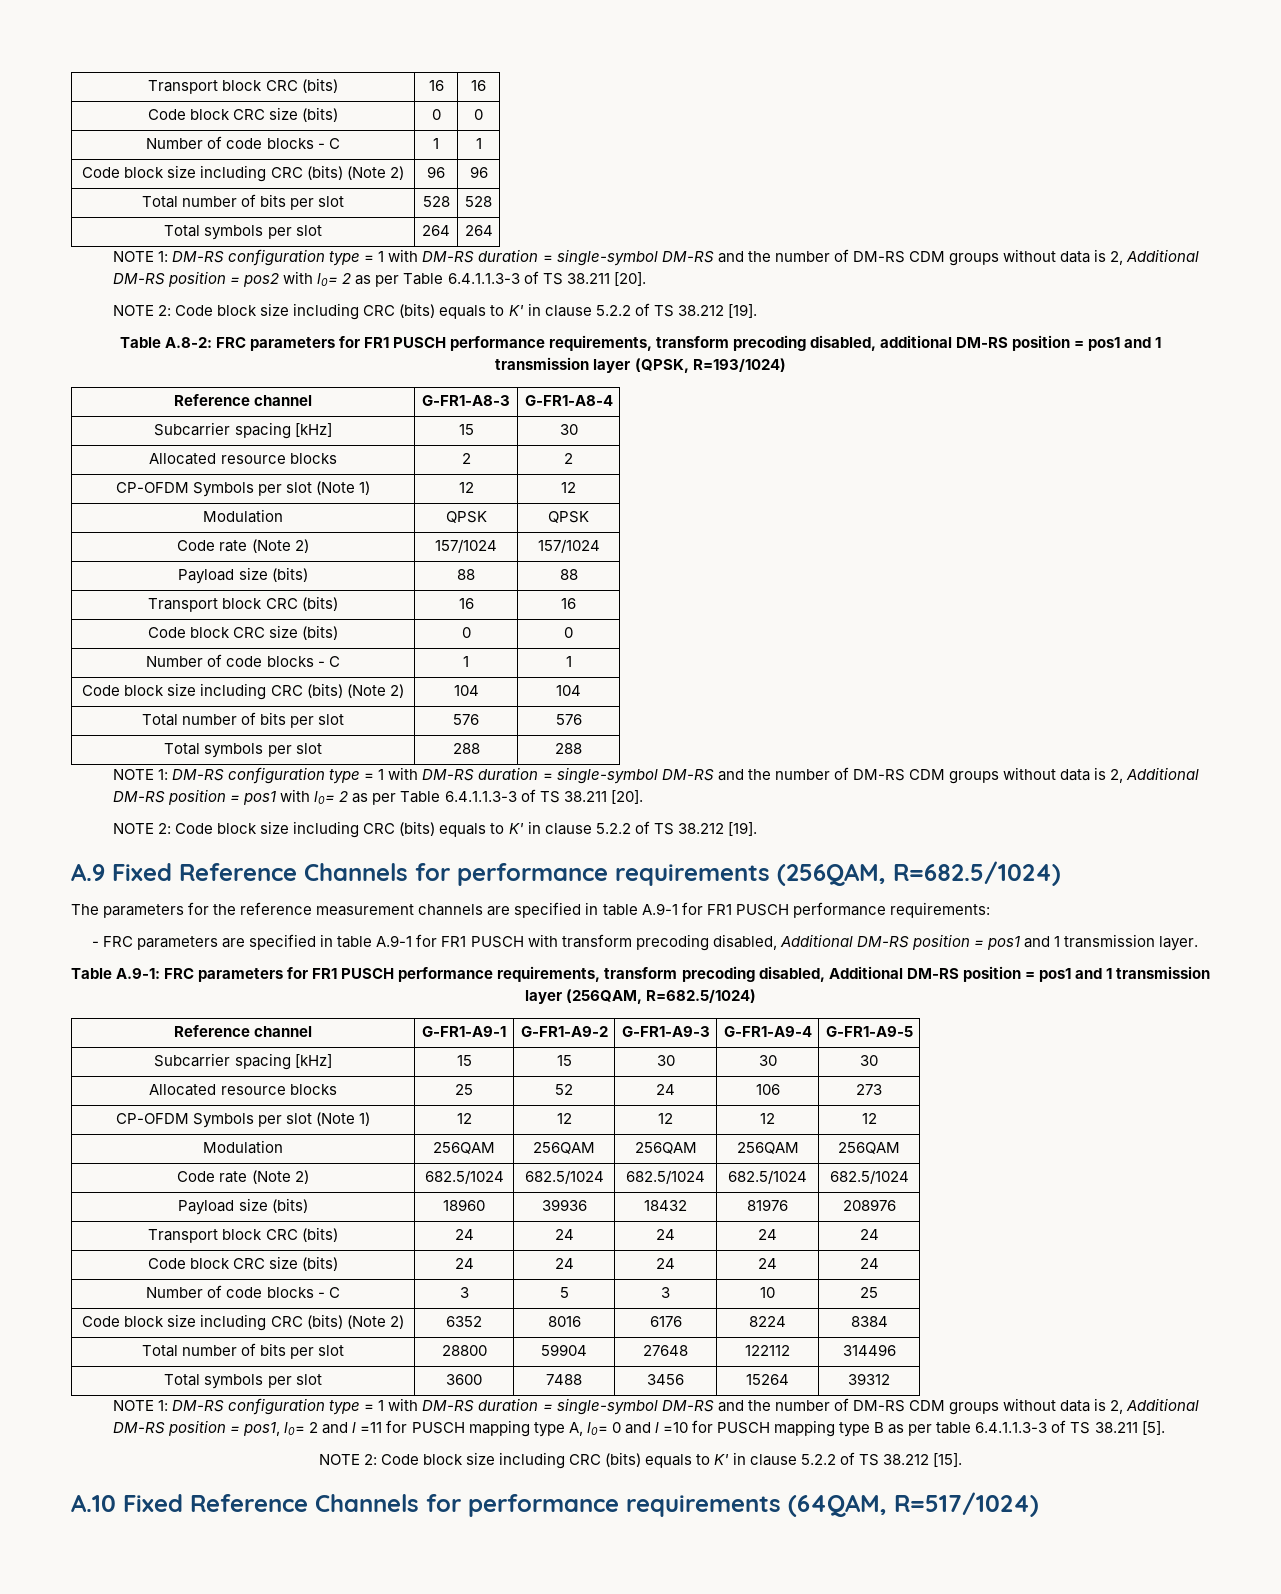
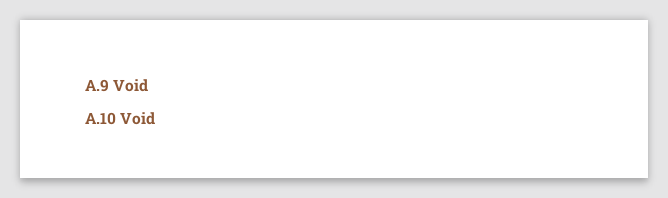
[148,78,338,94] [428,80,444,91] [471,80,486,91] [147,107,339,122] [431,109,441,120] [474,109,483,120] [146,136,340,149] [433,138,439,149] [475,138,482,149] [82,165,404,182] [427,166,445,178] [469,166,488,178] [141,194,345,210] [422,196,450,207] [465,196,492,207] [164,225,322,240] [422,225,450,236] [464,225,493,236] [113,249,1200,266] [113,271,646,287] [113,303,757,320] [119,335,1162,351] [495,357,786,373] [173,394,313,406] [422,395,510,406] [524,395,613,406] [154,422,332,439] [458,424,474,435] [559,424,578,435] [149,453,337,465] [461,453,471,464] [564,453,573,464] [115,481,371,497] [458,482,474,493] [561,482,576,493] [203,509,283,523] [445,511,487,523] [548,511,589,523] [177,539,309,553] [435,539,497,553] [537,539,600,553] [178,567,308,584] [457,569,475,580] [559,569,578,580] [148,596,338,612] [458,598,474,609] [561,598,576,609] [147,625,339,640] [461,627,471,638] [564,627,573,638] [146,654,340,667] [463,656,469,667] [565,656,572,667] [82,683,404,700] [453,685,479,696] [556,685,581,696] [141,712,345,728] [453,714,479,725] [555,714,582,725] [164,743,322,758] [452,743,480,754] [555,743,582,754] [113,767,1200,784] [113,789,643,805] [113,821,757,838] [71,861,1061,886] [71,902,990,918] [92,934,1199,951] [71,966,1210,982] [524,989,757,1004] [173,1025,313,1037] [422,1026,506,1037] [520,1026,608,1037] [621,1026,710,1037] [723,1026,812,1037] [825,1026,913,1037] [154,1053,332,1070] [456,1055,472,1066] [556,1055,572,1066] [656,1055,675,1066] [758,1055,777,1066] [860,1055,878,1066] [149,1084,337,1096] [455,1084,473,1095] [555,1084,573,1095] [656,1084,675,1095] [755,1084,780,1095] [856,1084,882,1095] [115,1112,371,1128] [456,1113,472,1124] [556,1113,572,1124] [658,1113,673,1124] [760,1113,775,1124] [861,1113,877,1124] [203,1140,283,1154] [433,1142,495,1154] [533,1142,595,1154] [634,1142,697,1154] [736,1142,799,1154] [838,1142,900,1154] [177,1170,309,1184] [424,1170,504,1184] [524,1170,604,1184] [626,1170,705,1184] [728,1170,807,1184] [829,1170,909,1184] [178,1198,308,1215] [443,1199,485,1211] [541,1199,587,1211] [644,1200,687,1211] [747,1199,788,1211] [842,1199,896,1211] [148,1227,338,1243] [454,1229,474,1240] [554,1229,574,1240] [656,1229,675,1240] [758,1229,777,1240] [859,1229,879,1240] [147,1256,339,1271] [454,1258,474,1269] [554,1258,574,1269] [656,1258,675,1269] [758,1258,777,1269] [859,1258,879,1269] [146,1285,340,1298] [459,1287,469,1298] [559,1287,569,1298] [661,1287,670,1298] [760,1287,775,1298] [860,1287,878,1298] [82,1314,404,1331] [446,1316,482,1327] [547,1316,581,1327] [649,1316,682,1327] [749,1316,786,1327] [850,1316,888,1327] [141,1343,345,1359] [441,1345,487,1356] [541,1344,587,1356] [643,1345,688,1356] [745,1345,790,1356] [842,1344,896,1356] [164,1374,322,1389] [446,1374,482,1385] [546,1374,582,1385] [647,1374,684,1385] [746,1374,789,1385] [848,1373,890,1385] [113,1398,1200,1415] [113,1420,1165,1437] [318,1452,963,1469] [71,1492,1039,1517] Transport block CRC (bits) | 16 | 16 // Code block CRC size (bits) | 0 | 0 // Number of code blocks - C | 1 | 1 // Code block size including CRC (bits) (Note 2) | 96 | 96 // Total number of bits per slot | 528 | 528 // Total symbols per slot | 264 | 264 // NOTE 1: DM-RS configuration type = 1 with DM-RS duration = single-symbol DM-RS and the number of DM-RS CDM groups without data is 2, Additional DM-RS position = pos2 with l0= 2 as per Table 6.4.1.1.3-3 of TS 38.211 [20]. // NOTE 2: Code block size including CRC (bits) equals to K' in clause 5.2.2 of TS 38.212 [19]. // Table A.8-2: FRC parameters for FR1 PUSCH performance requirements, transform precoding disabled, additional DM-RS position = pos1 and 1 transmission layer (QPSK, R=193/1024) // Reference channel | G-FR1-A8-3 | G-FR1-A8-4 // Subcarrier spacing [kHz] | 15 | 30 // Allocated resource blocks | 2 | 2 // CP-OFDM Symbols per slot (Note 1) | 12 | 12 // Modulation | QPSK | QPSK // Code rate (Note 2) | 157/1024 | 157/1024 // Payload size (bits) | 88 | 88 // Transport block CRC (bits) | 16 | 16 // Code block CRC size (bits) | 0 | 0 // Number of code blocks - C | 1 | 1 // Code block size including CRC (bits) (Note 2) | 104 | 104 // Total number of bits per slot | 576 | 576 // Total symbols per slot | 288 | 288 // NOTE 1: DM-RS configuration type = 1 with DM-RS duration = single-symbol DM-RS and the number of DM-RS CDM groups without data is 2, Additional DM-RS position = pos1 with l0= 2 as per Table 6.4.1.1.3-3 of TS 38.211 [20]. // NOTE 2: Code block size including CRC (bits) equals to K' in clause 5.2.2 of TS 38.212 [19]. // A.9 Fixed Reference Channels for performance requirements (256QAM, R=682.5/1024) // The parameters for the reference measurement channels are specified in table A.9-1 for FR1 PUSCH performance requirements: // - FRC parameters are specified in table A.9-1 for FR1 PUSCH with transform precoding disabled, Additional DM-RS position = pos1 and 1 transmission layer. // Table A.9-1: FRC parameters for FR1 PUSCH performance requirements, transform precoding disabled, Additional DM-RS position = pos1 and 1 transmission layer (256QAM, R=682.5/1024) // Reference channel | G-FR1-A9-1 | G-FR1-A9-2 | G-FR1-A9-3 | G-FR1-A9-4 | G-FR1-A9-5 // Subcarrier spacing [kHz] | 15 | 15 | 30 | 30 | 30 // Allocated resource blocks | 25 | 52 | 24 | 106 | 273 // CP-OFDM Symbols per slot (Note 1) | 12 | 12 | 12 | 12 | 12 // Modulation | 256QAM | 256QAM | 256QAM | 256QAM | 256QAM // Code rate (Note 2) | 682.5/1024 | 682.5/1024 | 682.5/1024 | 682.5/1024 | 682.5/1024 // Payload size (bits) | 18960 | 39936 | 18432 | 81976 | 208976 // Transport block CRC (bits) | 24 | 24 | 24 | 24 | 24 // Code block CRC size (bits) | 24 | 24 | 24 | 24 | 24 // Number of code blocks - C | 3 | 5 | 3 | 10 | 25 // Code block size including CRC (bits) (Note 2) | 6352 | 8016 | 6176 | 8224 | 8384 // Total number of bits per slot | 28800 | 59904 | 27648 | 122112 | 314496 // Total symbols per slot | 3600 | 7488 | 3456 | 15264 | 39312 // NOTE 1: DM-RS configuration type = 1 with DM-RS duration = single-symbol DM-RS and the number of DM-RS CDM groups without data is 2, Additional DM-RS position = pos1, l0= 2 and l =11 for PUSCH mapping type A, l0= 0 and l =10 for PUSCH mapping type B as per table 6.4.1.1.3-3 of TS 38.211 [5]. // NOTE 2: Code block size including CRC (bits) equals to K' in clause 5.2.2 of TS 38.212 [15]. // A.10 Fixed Reference Channels for performance requirements (64QAM, R=517/1024) -> [85,79,149,92] [85,112,156,125] A.9 Void // A.10 Void

